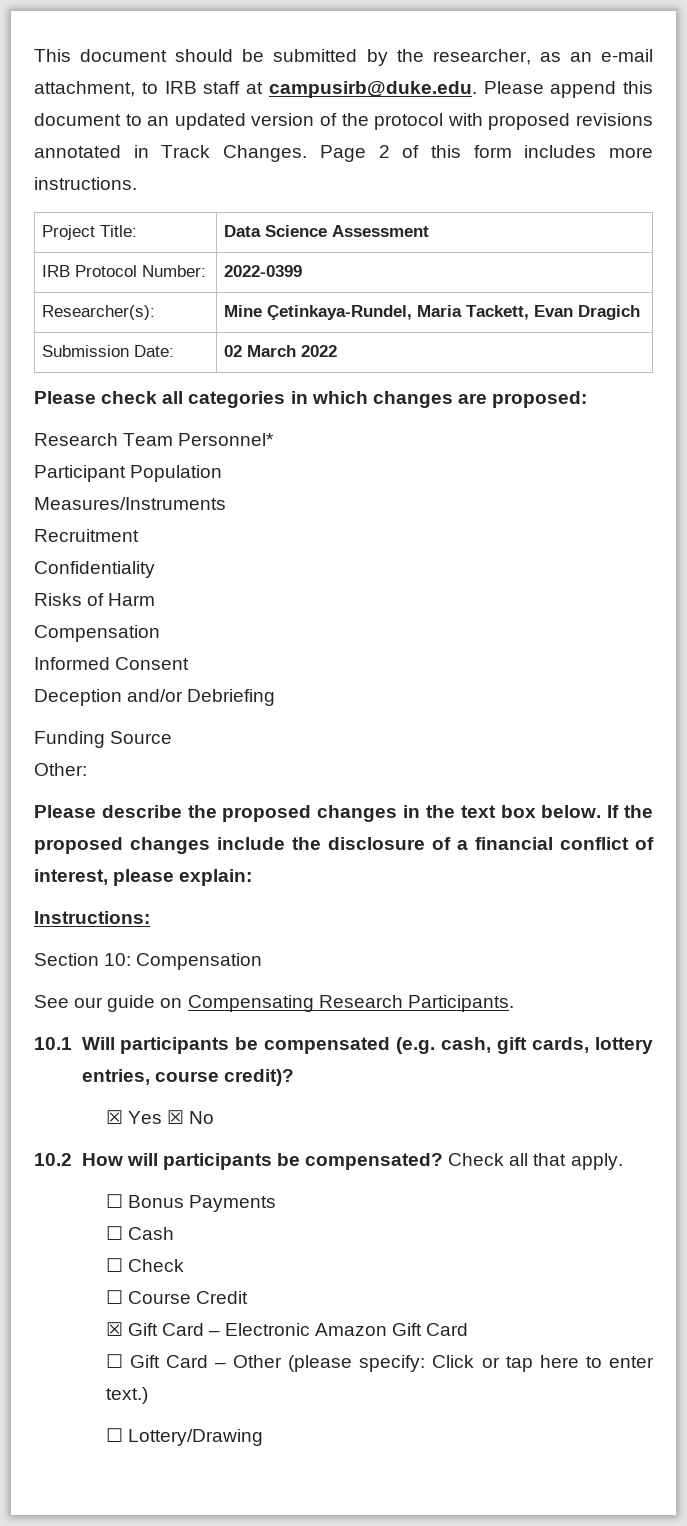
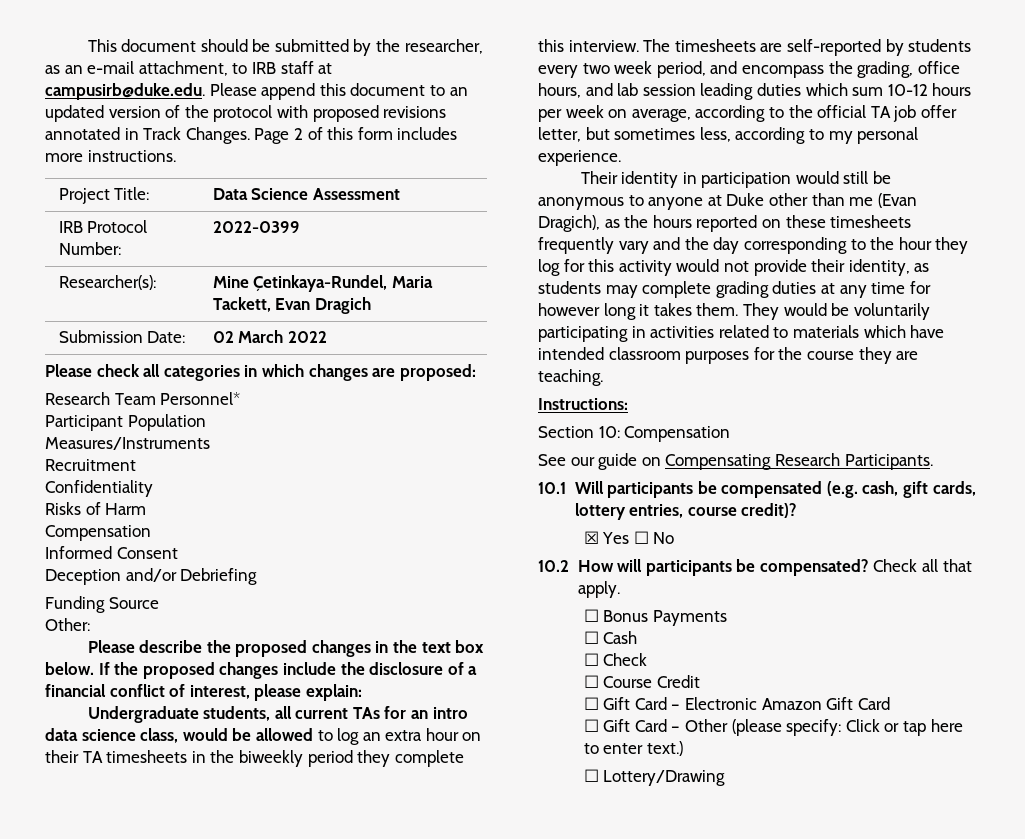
(253, 877) none -> [87,706,468,723] [45,728,482,745] [45,750,464,767] [538,39,972,56] [538,61,960,78] [538,83,972,100] [538,105,957,122] [538,127,919,144] [538,150,621,166] [580,171,892,188] [538,193,917,210] [538,215,912,232] [538,237,969,254] [538,259,930,276] [538,281,931,298] [538,303,930,320] [538,325,945,342] [538,347,919,364] [538,369,603,386] // Undergraduate students, all current TAs for an intro data science class, would be allowed to log an extra hour on their TA timesheets in the biweekly period they complete this interview. The timesheets are self-reported by students every two week period, and encompass the grading, office hours, and lab session leading duties which sum 10-12 hours per week on average, according to the official TA job offer letter, but sometimes less, according to my personal experience. // Their identity in participation would still be anonymous to anyone at Duke other than me (Evan Dragich), as the hours reported on these timesheets frequently vary and the day corresponding to the hour they log for this activity would not provide their identity, as students may complete grading duties at any time for however long it takes them. They would be voluntarily participating in activities related to materials which have intended classroom purposes for the course they are teaching.
[166,1110,184,1124] ☒ -> [633,531,649,544] ☐
[105,1322,123,1336] ☒ -> [583,697,599,710] ☐

